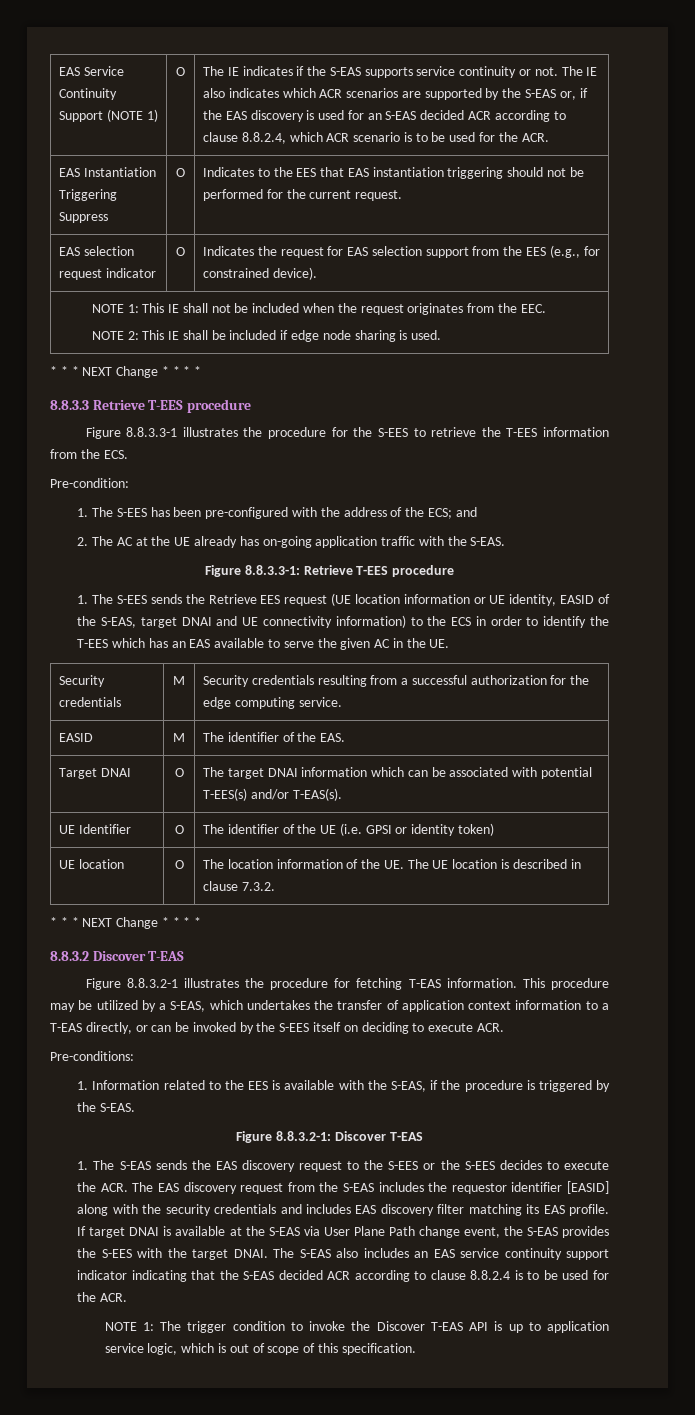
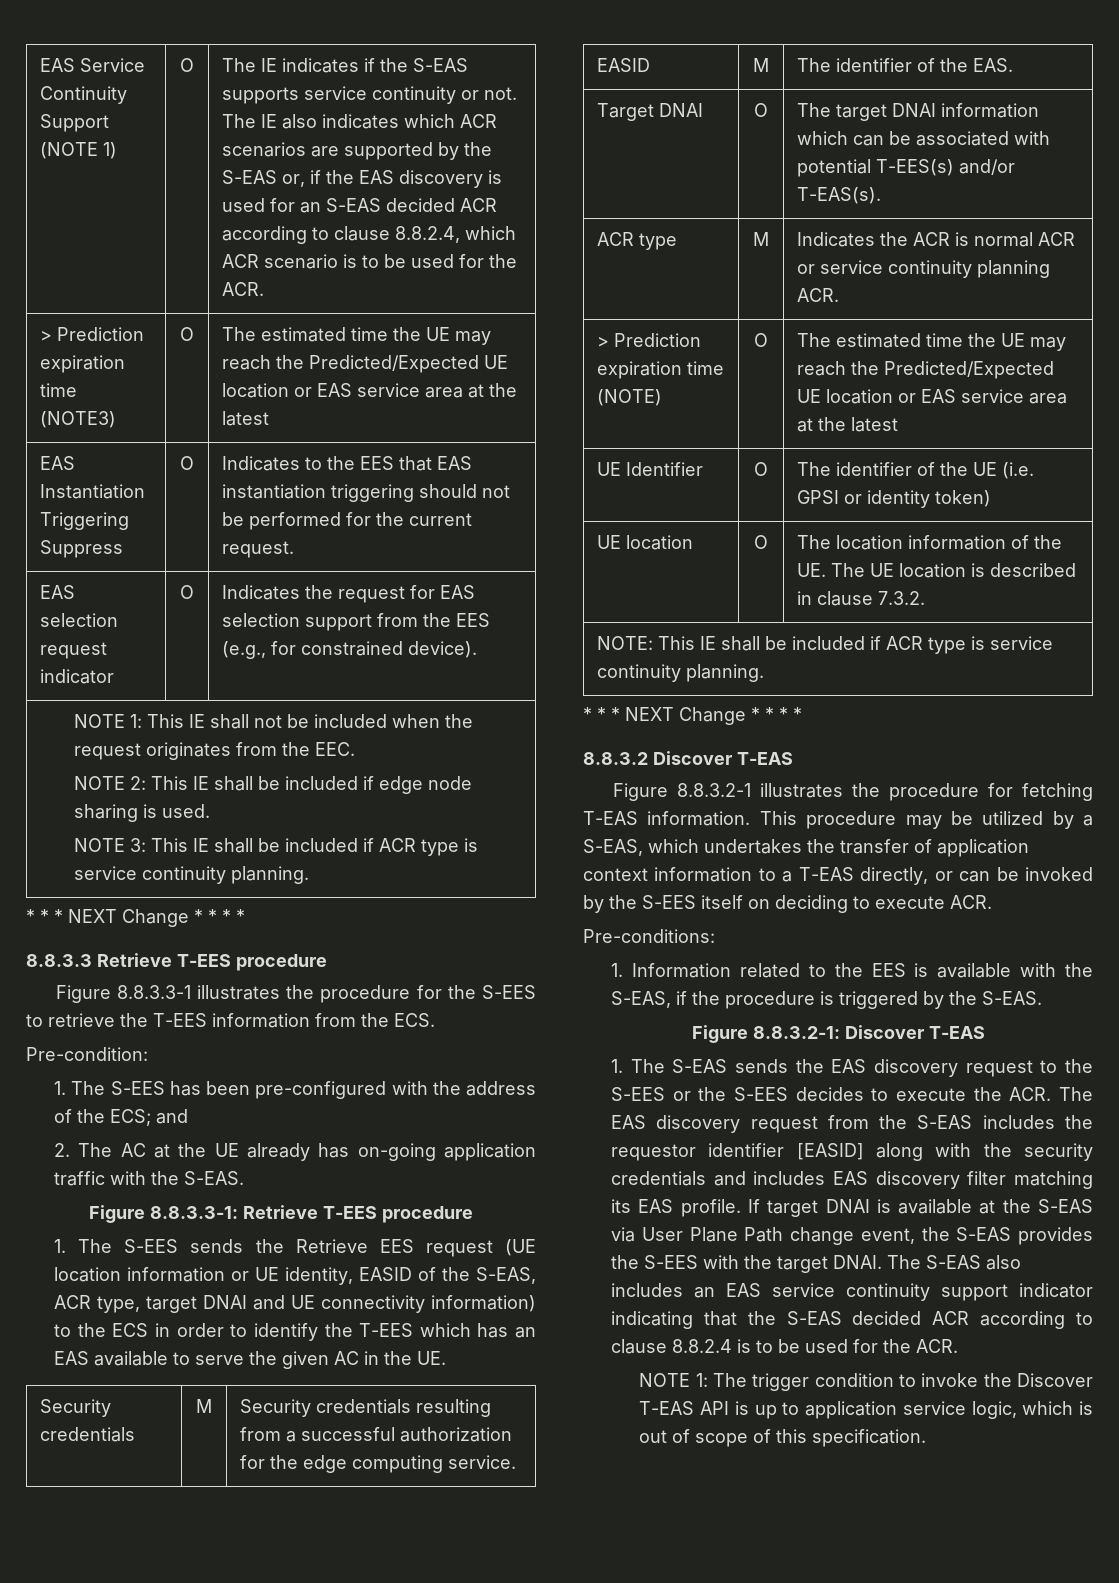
(549, 137) none -> [40,327,145,341] [40,355,126,373] [40,383,78,397] [40,411,117,428] [180,327,194,341] [222,327,492,345] [222,355,509,373] [222,383,518,398] [222,411,270,426] // > Prediction expiration time (NOTE3) | O | The estimated time the UE may reach the Predicted/Expected UE location or EAS service area at the latest
(442, 335) none -> [73,838,478,856] [73,866,309,884] // NOTE 3: This IE shall be included if ACR type is service continuity planning.
(137, 622) none -> [54,1295,141,1313] ACR type,
(342, 794) none -> [597,232,678,250] [753,232,769,246] [797,232,1076,247] [797,260,1051,278] [797,288,840,302] [597,333,702,347] [597,361,725,379] [597,389,663,406] [754,333,768,347] [797,333,1067,351] [797,361,1055,379] [797,389,1068,404] [797,417,899,432] // ACR type | M | Indicates the ACR is normal ACR or service continuity planning ACR. // > Prediction expiration time (NOTE) | O | The estimated time the UE may reach the Predicted/Expected UE location or EAS service area at the latest
(275, 886) none -> [597,636,1054,654] [597,664,765,682] // NOTE: This IE shall be included if ACR type is service continuity planning.

